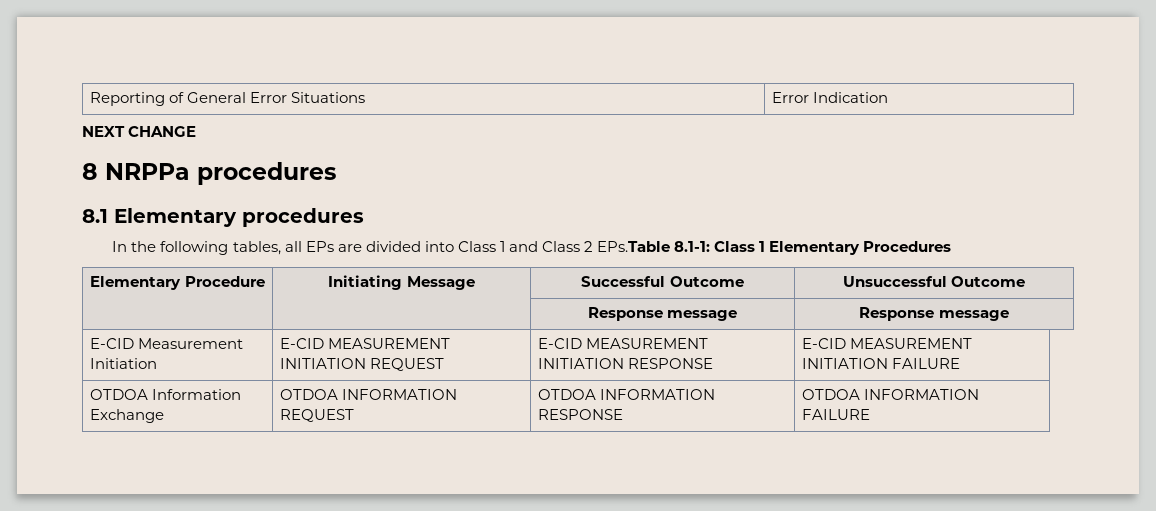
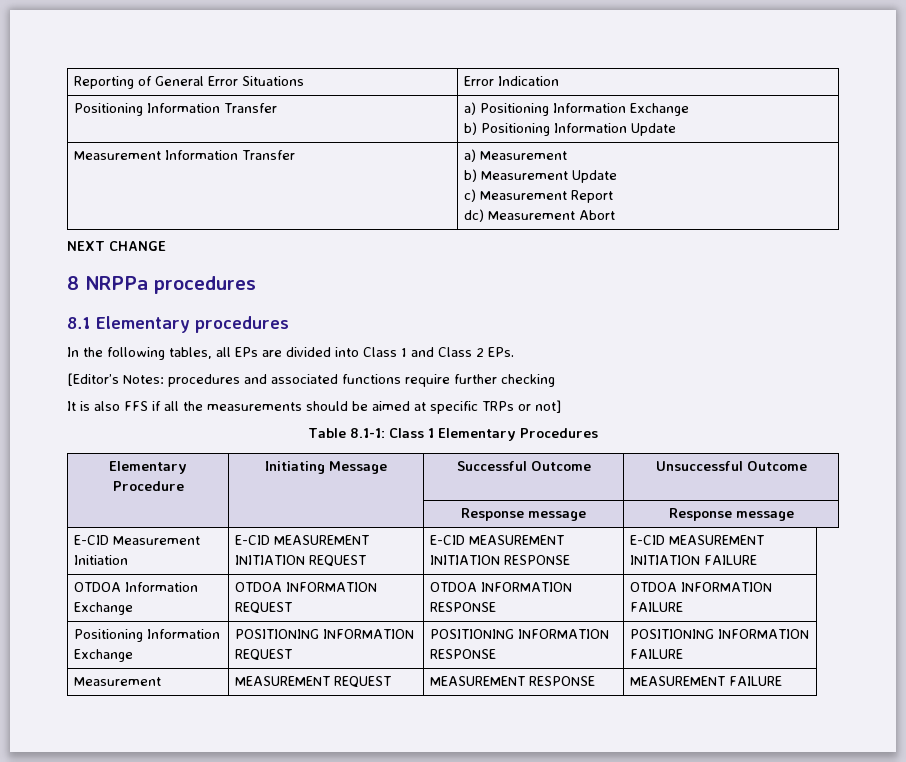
(889, 97) none -> [74,103,278,116] [464,102,690,116] [464,122,677,136] [74,150,296,160] [464,149,568,162] [464,169,618,183] [464,189,614,203] [464,209,616,222] // Positioning Information Transfer | a) Positioning Information Exchange // b) Positioning Information Update // Measurement Information Transfer | a) Measurement // b) Measurement Update // c) Measurement Report // dc) Measurement Abort
[597,241,671,252] EPs.Table -> [488,347,514,357] [67,373,555,387] [67,400,561,414] [308,428,347,438] EPs. // [Editor’s Notes: procedures and associated functions require further checking // It is also FFS if all the measurements should be aimed at specific TRPs or not] // Table
(871, 414) none -> [74,629,221,642] [74,649,134,662] [235,629,415,639] [235,649,293,661] [430,629,610,639] [430,649,497,659] [630,629,810,639] [630,649,684,659] [74,677,162,686] [235,676,392,688] [430,676,596,686] [630,676,783,686] // Positioning Information Exchange | POSITIONING INFORMATION REQUEST | POSITIONING INFORMATION RESPONSE | POSITIONING INFORMATION FAILURE // Measurement | MEASUREMENT REQUEST | MEASUREMENT RESPONSE | MEASUREMENT FAILURE

